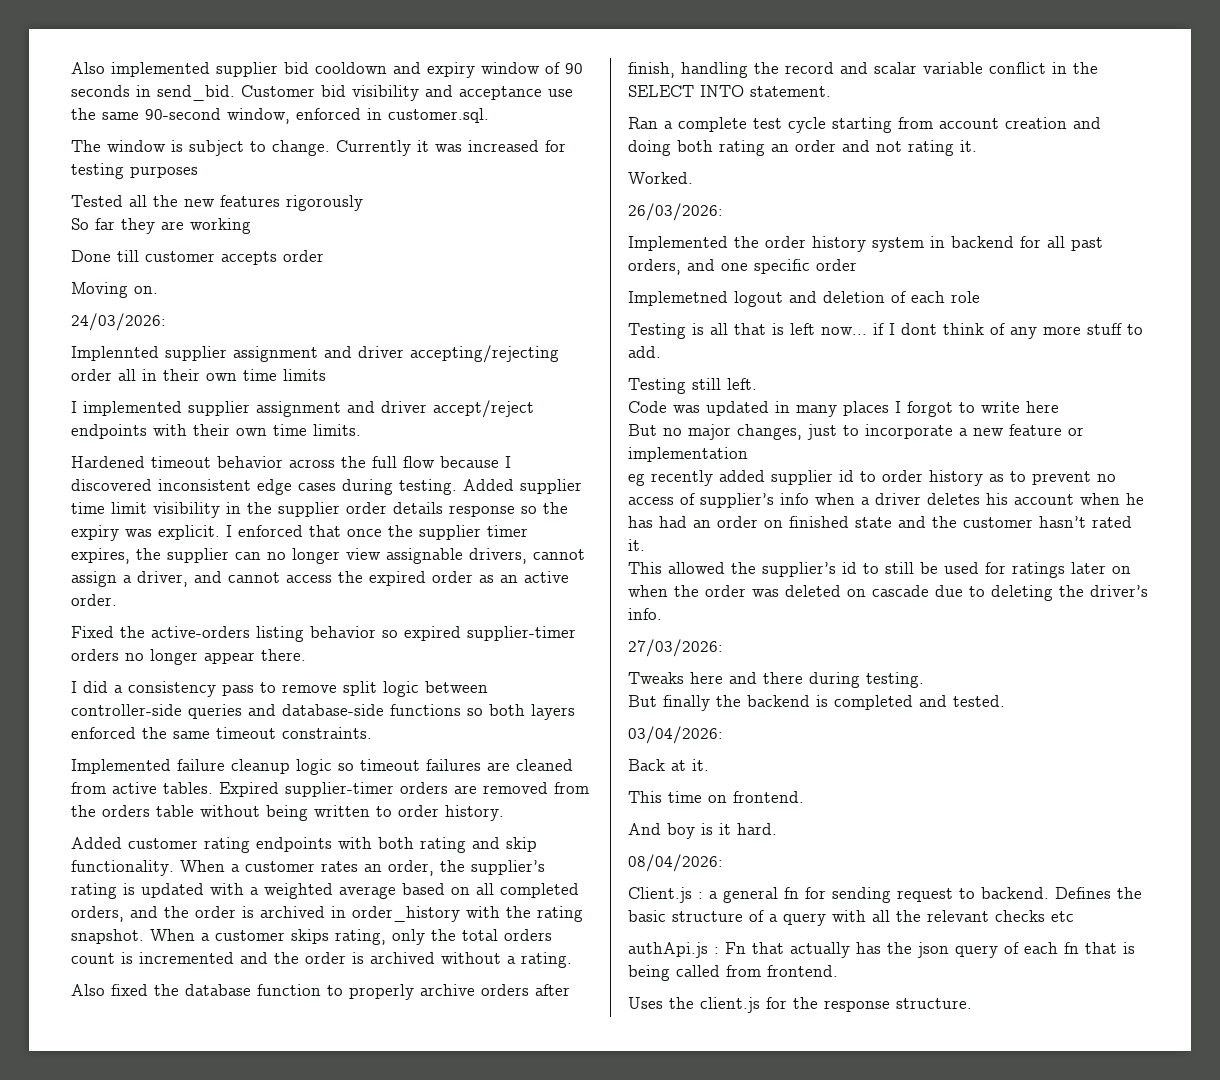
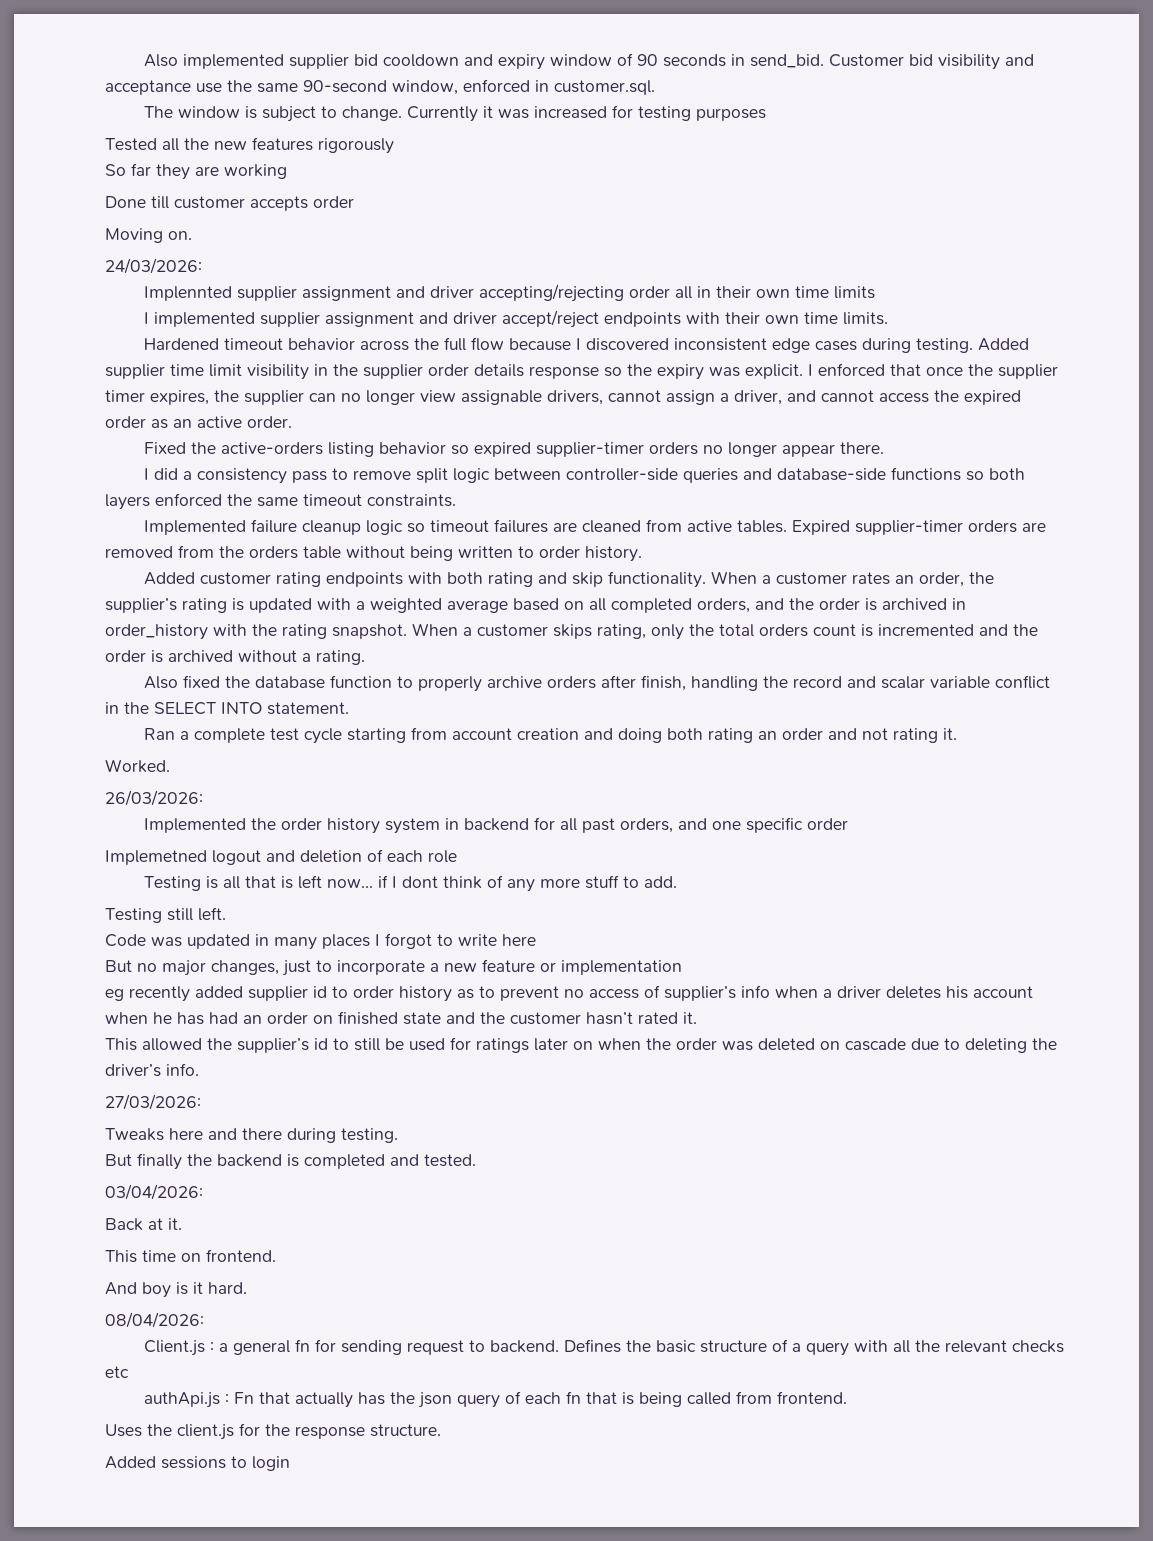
(972, 1003) none -> [105,1456,290,1471] // Added sessions to login

